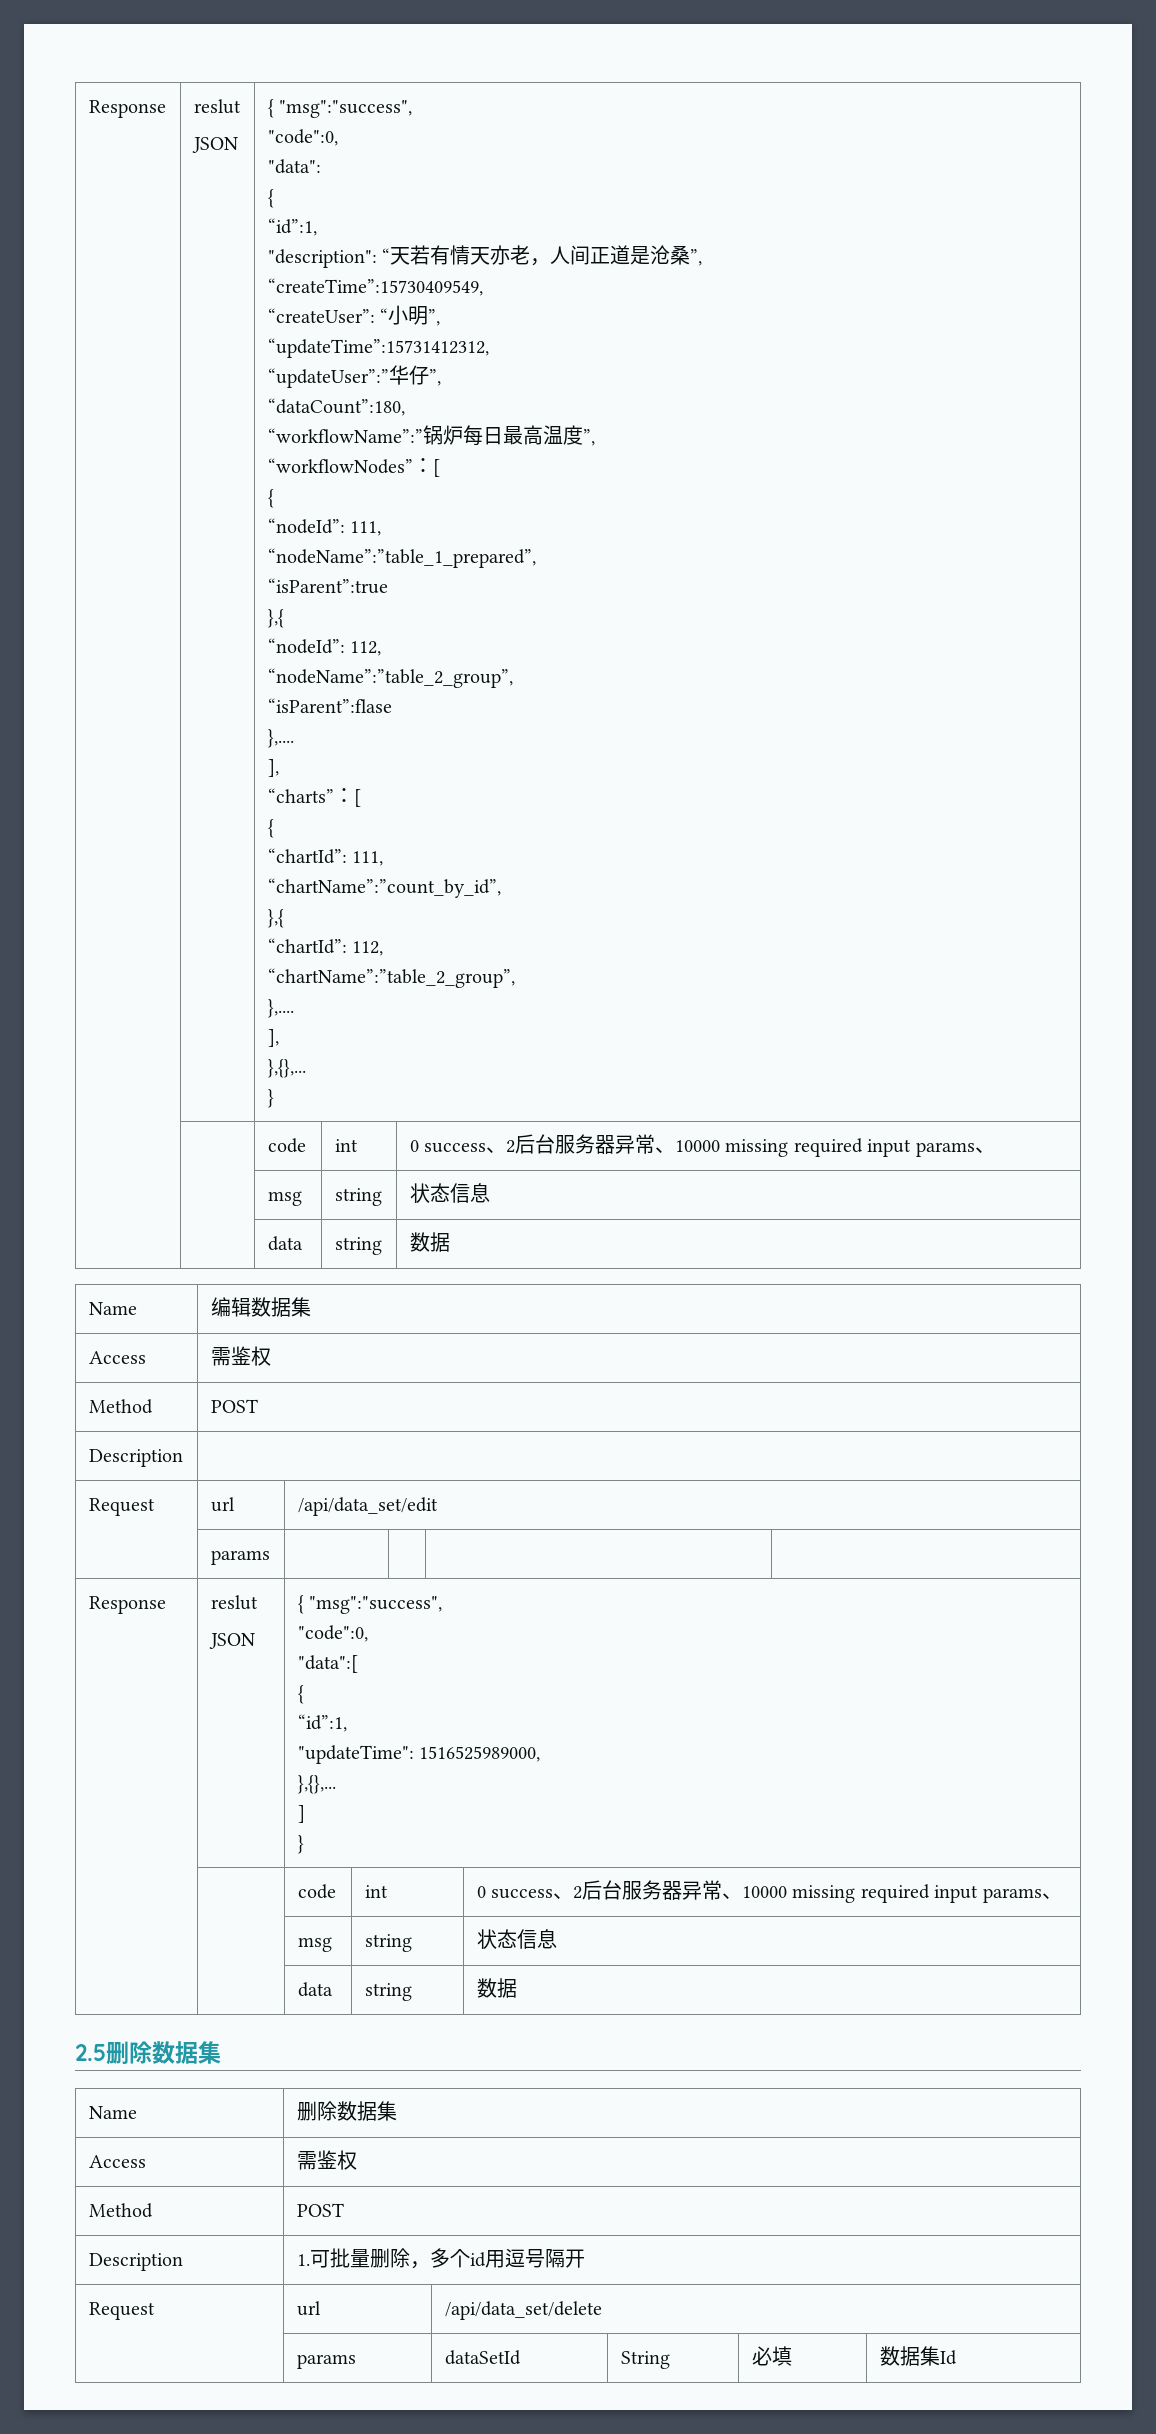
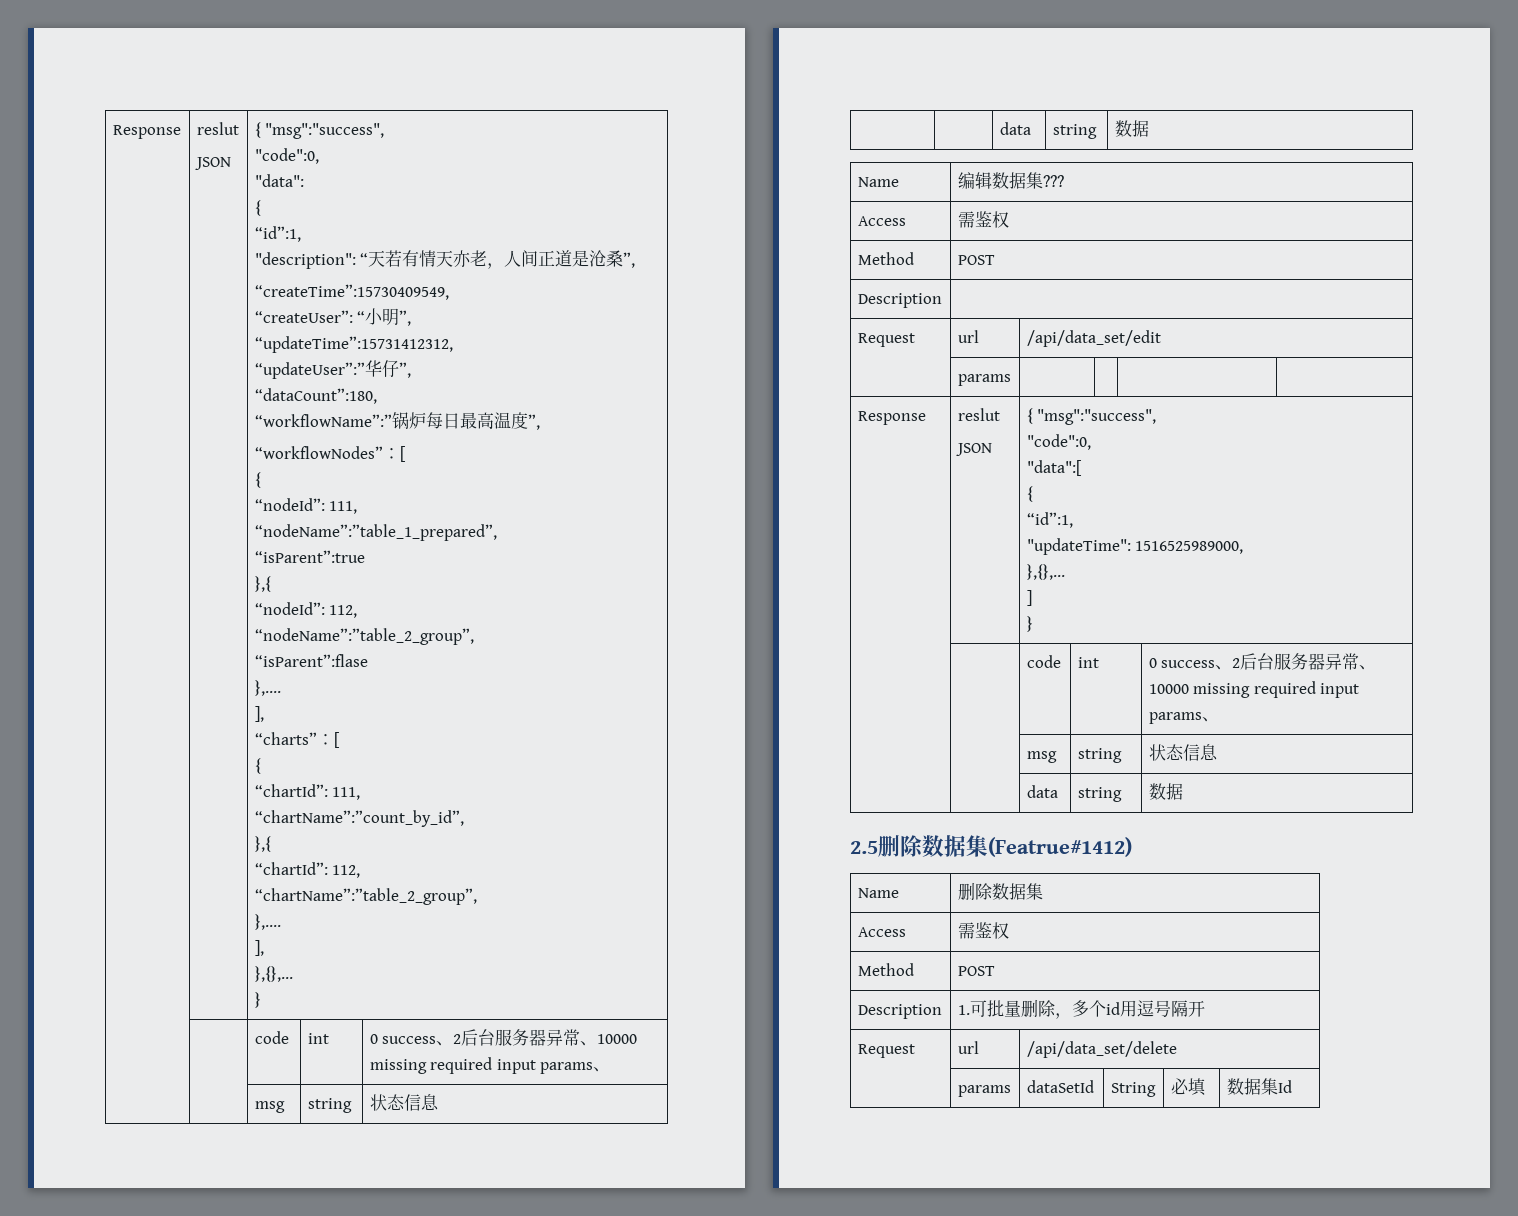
(311, 1307) none -> [1042,175,1064,187] ???
(221, 2052) none -> [988,837,1132,857] (Featrue#1412)

